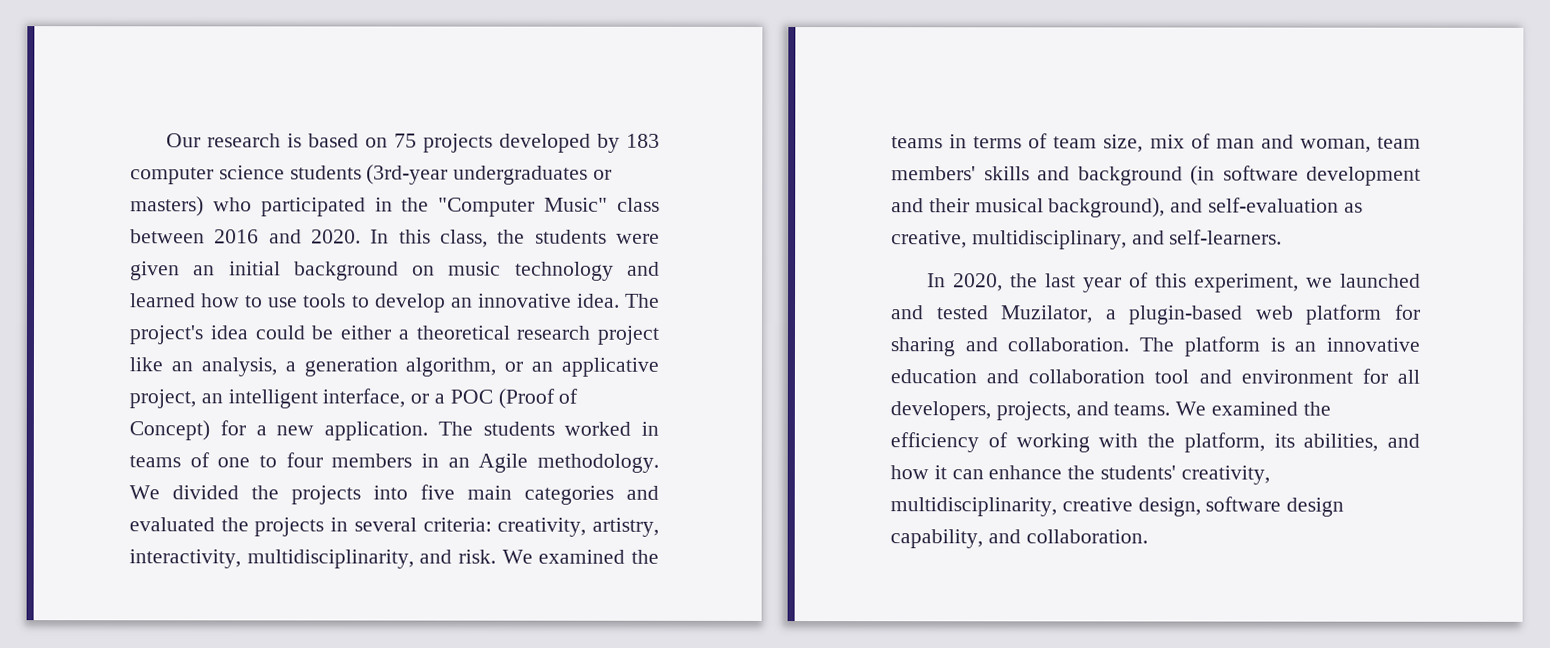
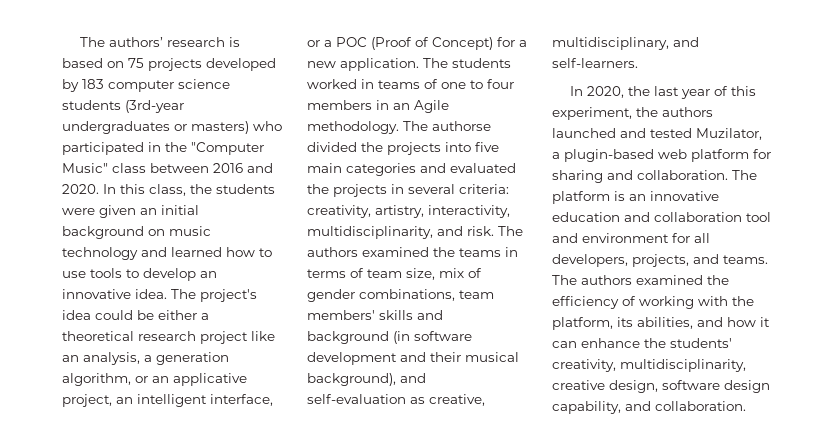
[166,133,202,148] Our -> [80,37,164,47] The authors’
[129,485,160,500] We -> [403,121,491,131] The authorse
[501,549,533,564] We -> [498,226,523,236] [307,247,358,257] The authors
[1215,134,1371,153] man and woman, -> [307,289,455,302] gender combinations,
[1306,277,1334,288] we -> [636,107,713,117] the authors
[1175,401,1207,416] We -> [552,275,632,285] The authors

